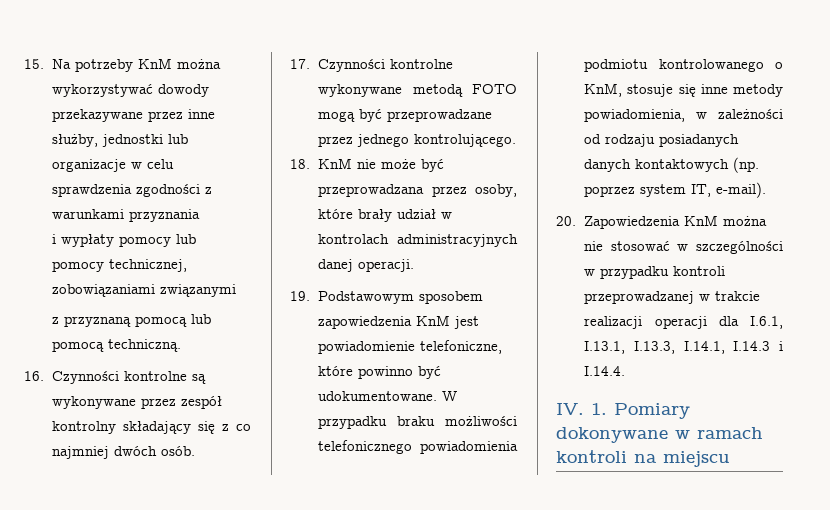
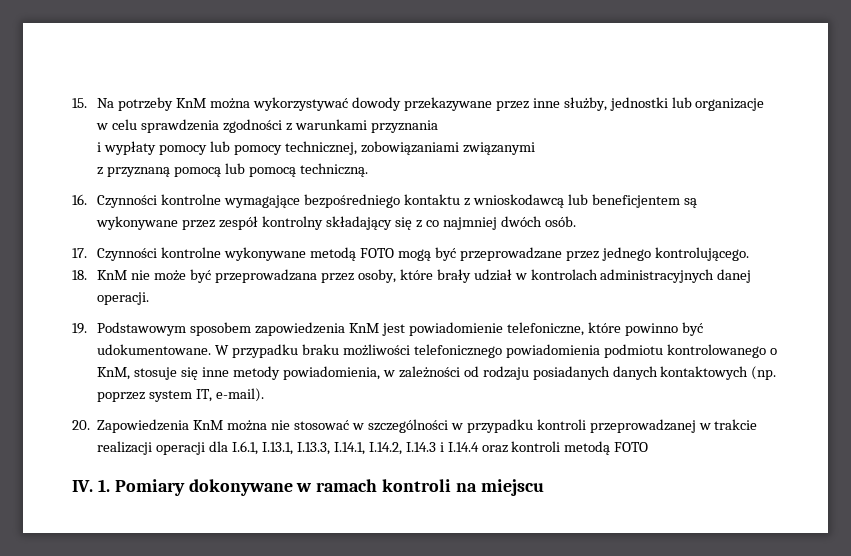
(188, 376) none -> [224,194,680,208] wymagające bezpośredniego kontaktu z wnioskodawcą lub beneficjentem
(725, 347) none -> [368,442,402,455] I.14.2,
[584,366,626,376] I.14.4. -> [447,441,649,455] I.14.4 oraz kontroli metodą FOTO

